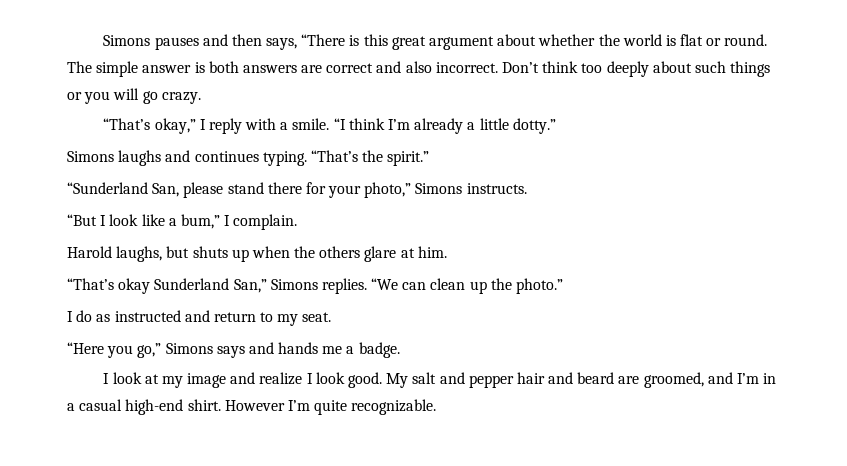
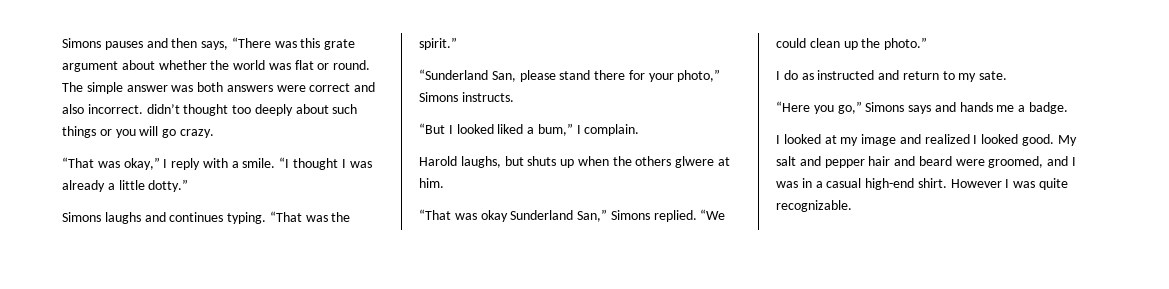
[349,34,426,50] is this great -> [274,38,356,50] was this grate
[665,35,676,46] is -> [268,63,291,70] was
[194,62,205,73] is -> [171,85,194,92] was
[301,65,323,73] are -> [276,85,306,92] were
[502,61,579,73] Don’t think -> [146,104,229,116] didn’t thought
[103,118,151,130] “That’s -> [62,157,120,168] “That was
[348,118,410,130] think I’m -> [293,158,372,170] thought I was
[310,150,358,162] “That’s -> [269,211,328,222] “That was
[109,214,165,226] look like -> [456,124,524,134] looked liked
[364,246,397,262] glare -> [675,156,715,168] glwere
[67,278,114,290] “That’s -> [419,209,477,220] “That was
[321,278,427,294] replies. “We can -> [653,209,726,222] [776,38,806,48] replied. “We could
[302,312,332,322] seat. -> [979,71,1008,80] sate.
[112,372,142,384] look -> [783,134,821,144] looked
[259,372,345,385] realize I look -> [924,134,1019,144] realized I looked
[618,376,640,384] are -> [955,159,985,166] were
[737,373,760,384] I’m -> [1072,157,1077,166] [776,181,798,188] I was
[287,400,310,411] I’m -> [1005,179,1036,188] I was

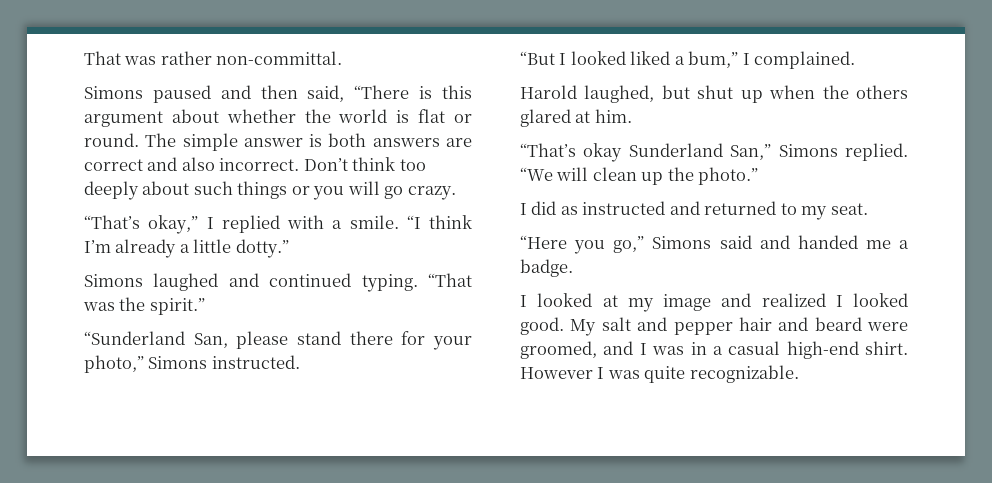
[62,37,356,50] Simons pauses and then says, “There was this grate -> [84,51,343,65] [84,85,472,103] That was rather non-committal. // Simons paused and then said, “There is this
[268,63,291,70] was -> [396,110,410,123] is
[171,85,194,92] was -> [309,134,323,147] is
[276,85,306,92] were -> [445,138,472,147] are
[146,104,229,116] didn’t thought -> [303,157,396,171] Don’t think
[62,157,120,168] “That was -> [84,215,140,229] “That’s
[171,158,201,170] reply -> [221,215,280,233] replied
[293,158,372,170] thought I was -> [429,215,472,229] [84,240,111,253] think I’m
[104,212,224,224] laughs and continues -> [153,273,352,291] laughed and continued
[461,92,514,102] instructs. -> [211,355,300,369] instructed.
[584,124,640,136] complain. -> [754,51,856,69] complained.
[460,156,557,168] laughs, but shuts -> [584,85,734,103] laughed, but shut
[675,156,715,168] glwere -> [520,109,571,127] glared
[419,209,477,220] “That was -> [520,143,576,157] “That’s
[776,38,806,48] could -> [556,167,589,181] will
[783,70,798,80] do -> [531,201,557,215] did
[902,71,939,80] return -> [704,201,777,215] returned
[979,71,1008,80] sate. -> [830,203,868,215] seat.
[908,102,993,114] says and hands -> [719,235,858,249] said and handed

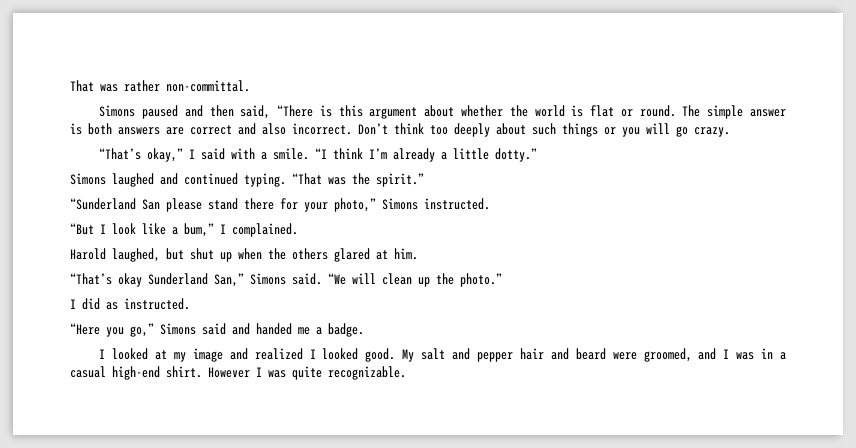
[221,215,280,233] replied -> [201,148,226,160] said
[193,333,228,348] San, -> [142,199,160,210] San
[570,51,671,65] looked liked -> [112,223,166,235] look like
[845,143,908,161] replied. -> [292,273,322,285] said.
[582,201,868,220] instructed and returned to my seat. -> [124,298,190,310] instructed.

